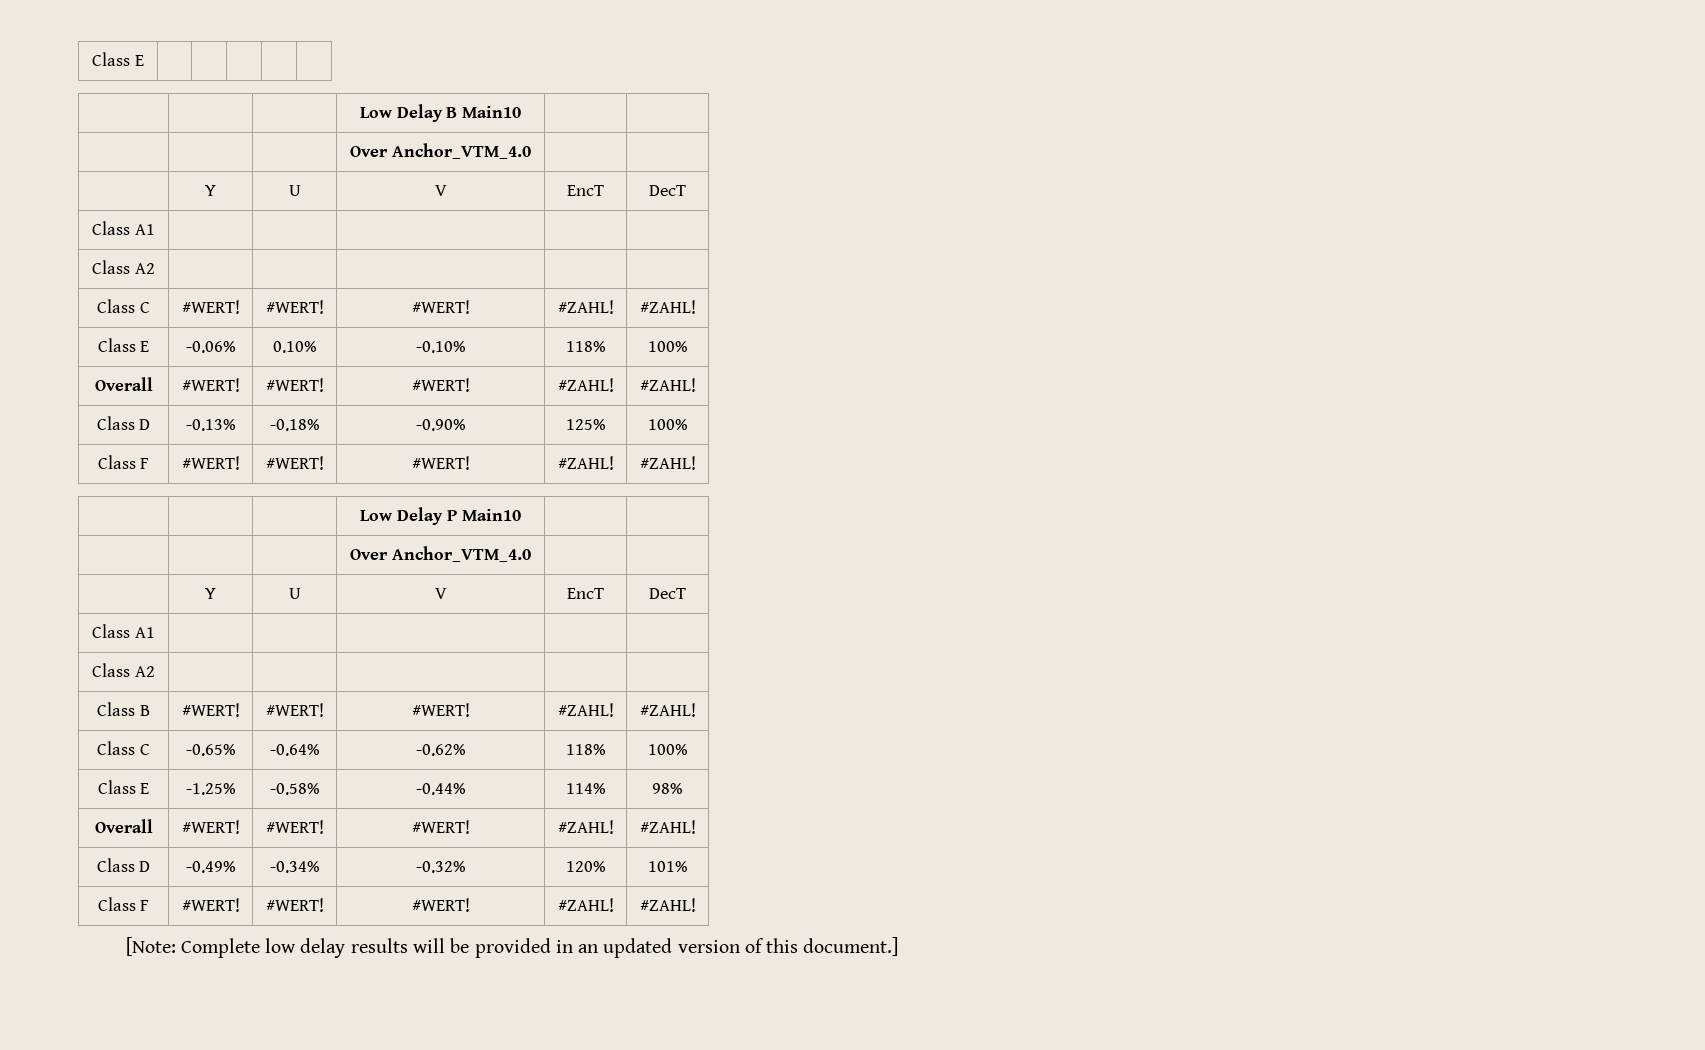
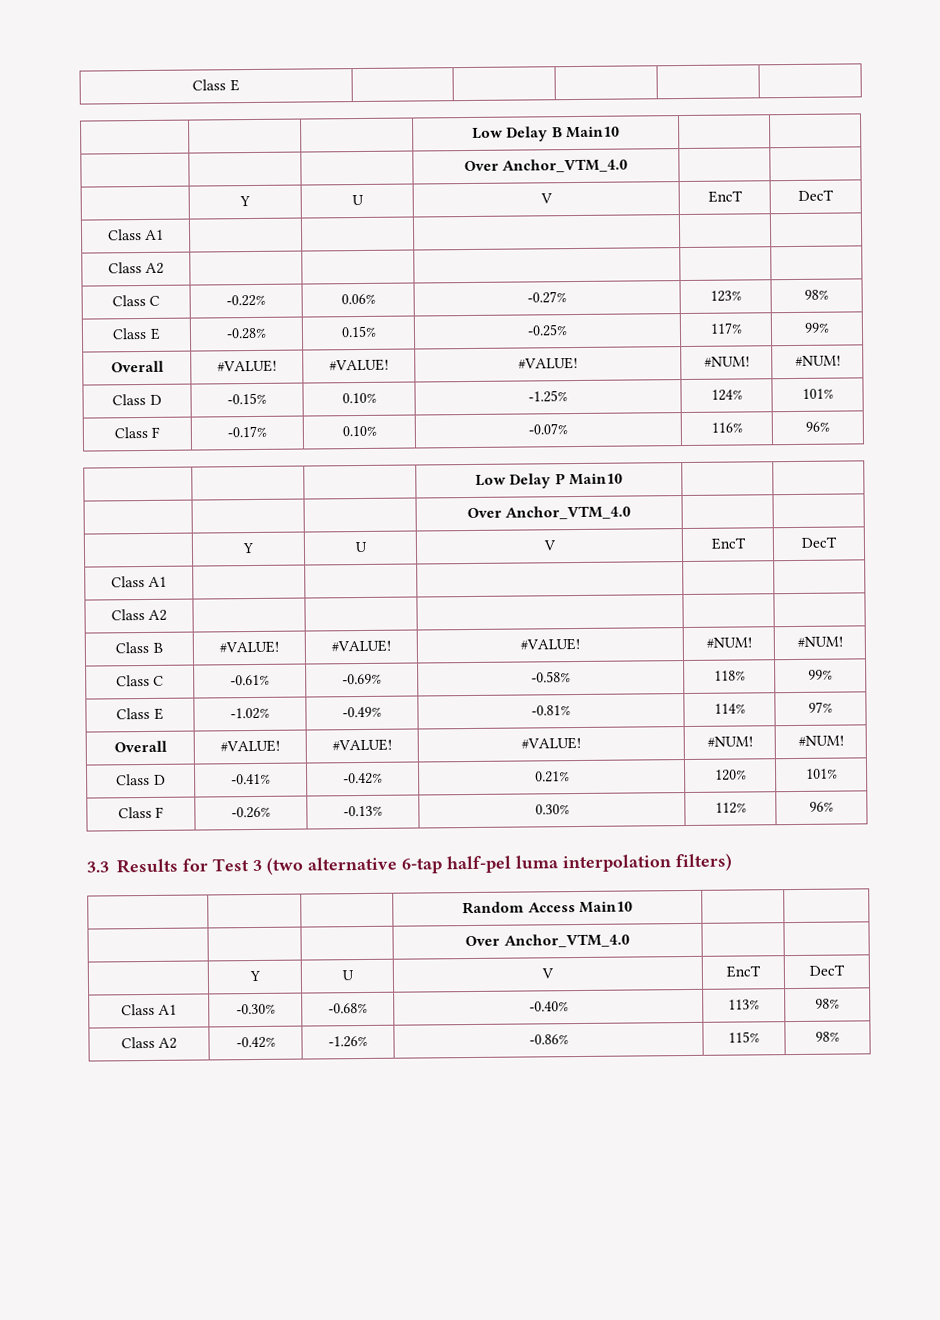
[181,300,240,314] [265,300,324,314] [411,300,470,314] [557,300,614,314] [639,300,696,314] [97,338,150,352] [185,341,236,353] [272,341,317,353] [415,341,466,353] [565,341,606,352] [647,341,688,352] [94,377,153,391] [181,378,240,392] [265,378,324,392] [411,378,470,392] [557,378,614,392] [639,378,696,392] [96,416,151,430] [185,419,236,431] [269,419,320,431] [415,419,466,431] [565,419,606,430] [647,419,688,430] [97,455,150,469] [181,456,240,470] [265,456,324,470] [411,456,470,470] [557,456,614,470] [639,456,696,470] #WERT! | #WERT! | #WERT! | #ZAHL! | #ZAHL! // Class E | -0.06% | 0.10% | -0.10% | 118% | 100% // Overall | #WERT! | #WERT! | #WERT! | #ZAHL! | #ZAHL! // Class D | -0.13% | -0.18% | -0.90% | 125% | 100% // Class F | #WERT! | #WERT! | #WERT! | #ZAHL! | #ZAHL! -> [226,294,266,307] [340,293,376,305] [527,291,567,304] [709,290,742,302] [804,289,829,300] [112,327,161,340] [226,327,267,340] [340,325,377,338] [527,324,568,337] [709,322,742,334] [804,322,829,333] [110,360,164,373] [217,359,277,373] [329,358,389,372] [518,356,578,370] [703,356,750,367] [794,355,841,366] [112,393,162,406] [227,392,267,405] [341,392,377,404] [528,390,568,403] [710,389,743,401] [801,388,834,399] [113,426,161,439] [227,425,267,438] [341,425,377,437] [528,423,568,435] [710,422,743,433] [805,421,830,432] -0.22% | 0.06% | -0.27% | 123% | 98% // Class E | -0.28% | 0.15% | -0.25% | 117% | 99% // Overall | #VALUE! | #VALUE! | #VALUE! | #NUM! | #NUM! // Class D | -0.15% | 0.10% | -1.25% | 124% | 101% // Class F | -0.17% | 0.10% | -0.07% | 116% | 96%
[181,703,240,717] [265,703,324,717] [411,703,470,717] [557,703,614,717] [639,703,696,717] [97,741,150,755] [185,744,236,756] [269,744,320,756] [415,744,466,756] [565,744,606,755] [647,744,688,755] [97,780,150,794] [185,783,236,795] [269,783,320,795] [415,783,466,795] #WERT! | #WERT! | #WERT! | #ZAHL! | #ZAHL! // Class C | -0.65% | -0.64% | -0.62% | 118% | 100% // Class E | -1.25% | -0.58% | -0.44% -> [219,640,279,654] [331,639,391,653] [520,637,580,651] [705,637,752,648] [796,636,843,647] [115,674,165,687] [230,674,270,686] [342,673,382,685] [531,671,571,683] [713,670,746,681] [808,669,833,680] [116,707,164,720] [230,707,270,720] [342,706,382,718] [531,705,571,716] #VALUE! | #VALUE! | #VALUE! | #NUM! | #NUM! // Class C | -0.61% | -0.69% | -0.58% | 118% | 99% // Class E | -1.02% | -0.49% | -0.81%
[652,783,683,794] [94,819,153,833] [181,820,240,834] [265,820,324,834] [411,820,470,834] [557,820,614,834] [639,820,696,834] [96,858,151,872] [185,861,236,873] [269,861,320,873] [415,861,466,873] 98% // Overall | #WERT! | #WERT! | #WERT! | #ZAHL! | #ZAHL! // Class D | -0.49% | -0.34% | -0.32% -> [808,701,833,713] [113,740,167,753] [220,739,280,753] [332,738,392,752] [521,736,581,750] [706,736,753,747] [797,735,844,746] [116,773,166,786] [231,773,271,785] [343,772,383,785] [534,771,570,783] 97% // Overall | #VALUE! | #VALUE! | #VALUE! | #NUM! | #NUM! // Class D | -0.41% | -0.42% | 0.21%
[181,898,240,912] [265,898,324,912] [411,898,470,912] [557,898,614,912] [639,898,696,912] [125,937,899,958] #WERT! | #WERT! | #WERT! | #ZAHL! | #ZAHL! // [Note: Complete low delay results will be provided in an updated version of this document.] -> [231,806,271,819] [343,805,383,817] [534,804,570,815] [714,802,747,814] [809,801,834,812] [86,853,732,875] [462,901,633,915] [465,933,630,948] [248,970,260,982] [341,970,354,981] [541,968,554,979] [726,965,761,978] [809,964,845,976] [120,1003,178,1016] [235,1003,276,1015] [328,1002,368,1014] [528,1001,569,1012] [728,999,760,1010] [815,998,840,1009] [120,1036,178,1049] [235,1036,276,1049] [328,1035,368,1048] [528,1034,569,1045] [728,1031,760,1043] [815,1031,840,1042] -0.26% | -0.13% | 0.30% | 112% | 96% // 3.3 Results for Test 3 (two alternative 6-tap half-pel luma interpolation filters) // | | | Random Access Main10 | | // | | | Over Anchor_VTM_4.0 | | // | Y | U | V | EncT | DecT // Class A1 | -0.30% | -0.68% | -0.40% | 113% | 98% // Class A2 | -0.42% | -1.26% | -0.86% | 115% | 98%

